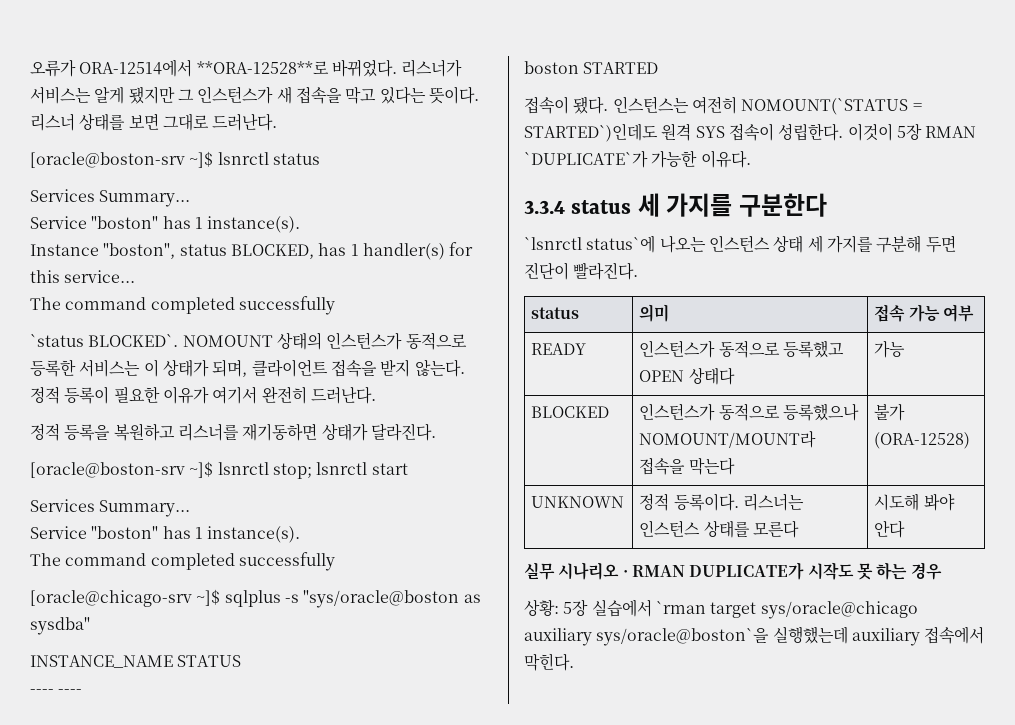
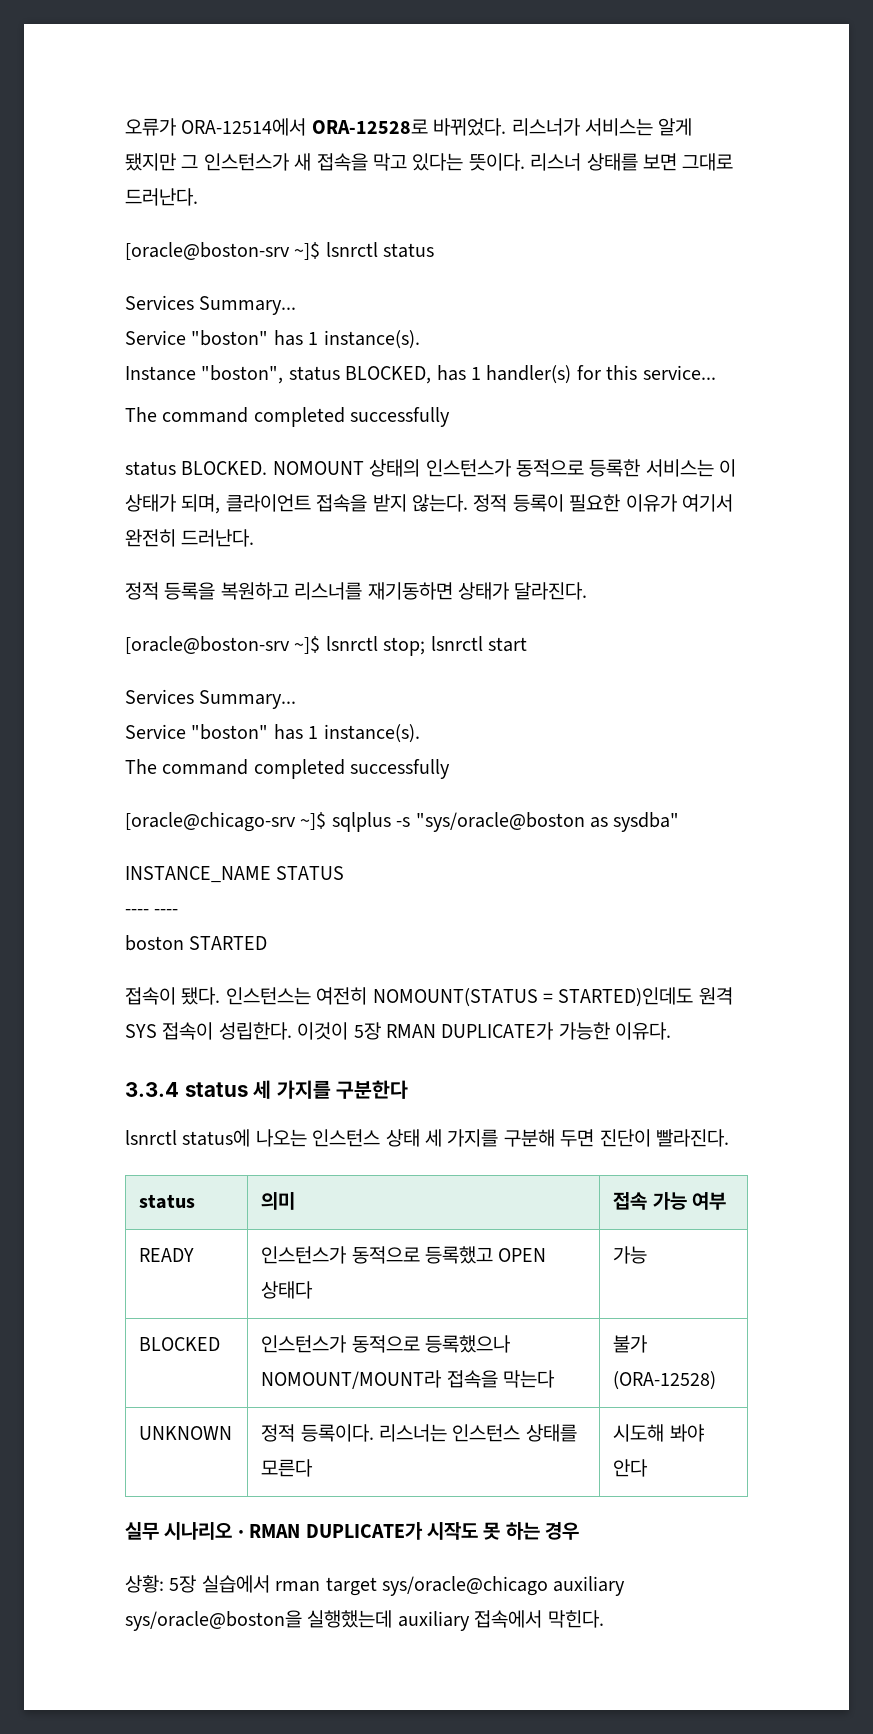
[196,61,329,75] **ORA-12528**로 -> [311,119,428,134] ORA-12528로
[30,334,179,347] `status BLOCKED`. -> [125,461,268,476] status BLOCKED.
[741,98,922,115] [524,123,658,142] NOMOUNT(`STATUS = STARTED`)인데도 -> [372,987,694,1007] NOMOUNT(STATUS = STARTED)인데도
[524,150,648,168] `DUPLICATE`가 -> [441,1022,554,1040] DUPLICATE가
[524,235,656,253] `lsnrctl status`에 -> [125,1129,251,1147] lsnrctl status에
[655,601,706,614] `rman -> [275,1581,321,1592] rman
[596,628,770,646] sys/oracle@boston`을 -> [125,1610,302,1631] sys/oracle@boston을

